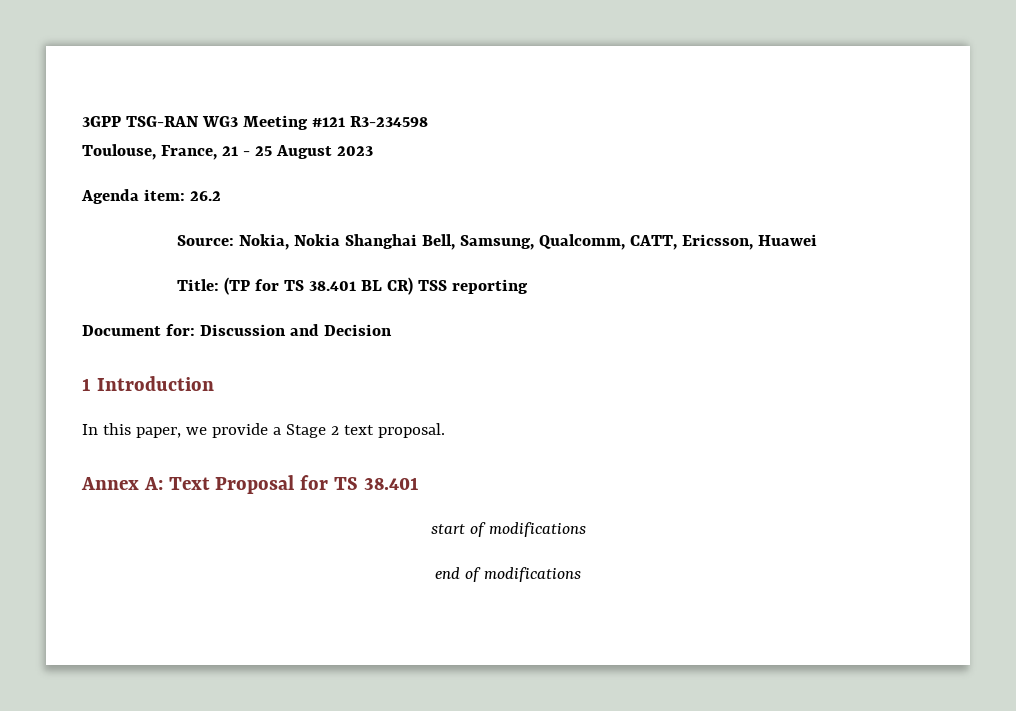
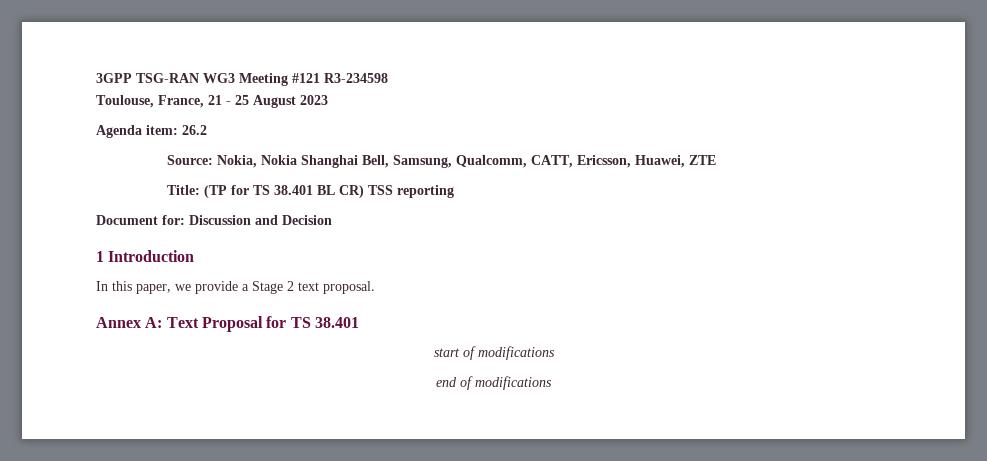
[757,234,817,246] Huawei -> [634,155,716,168] Huawei, ZTE

